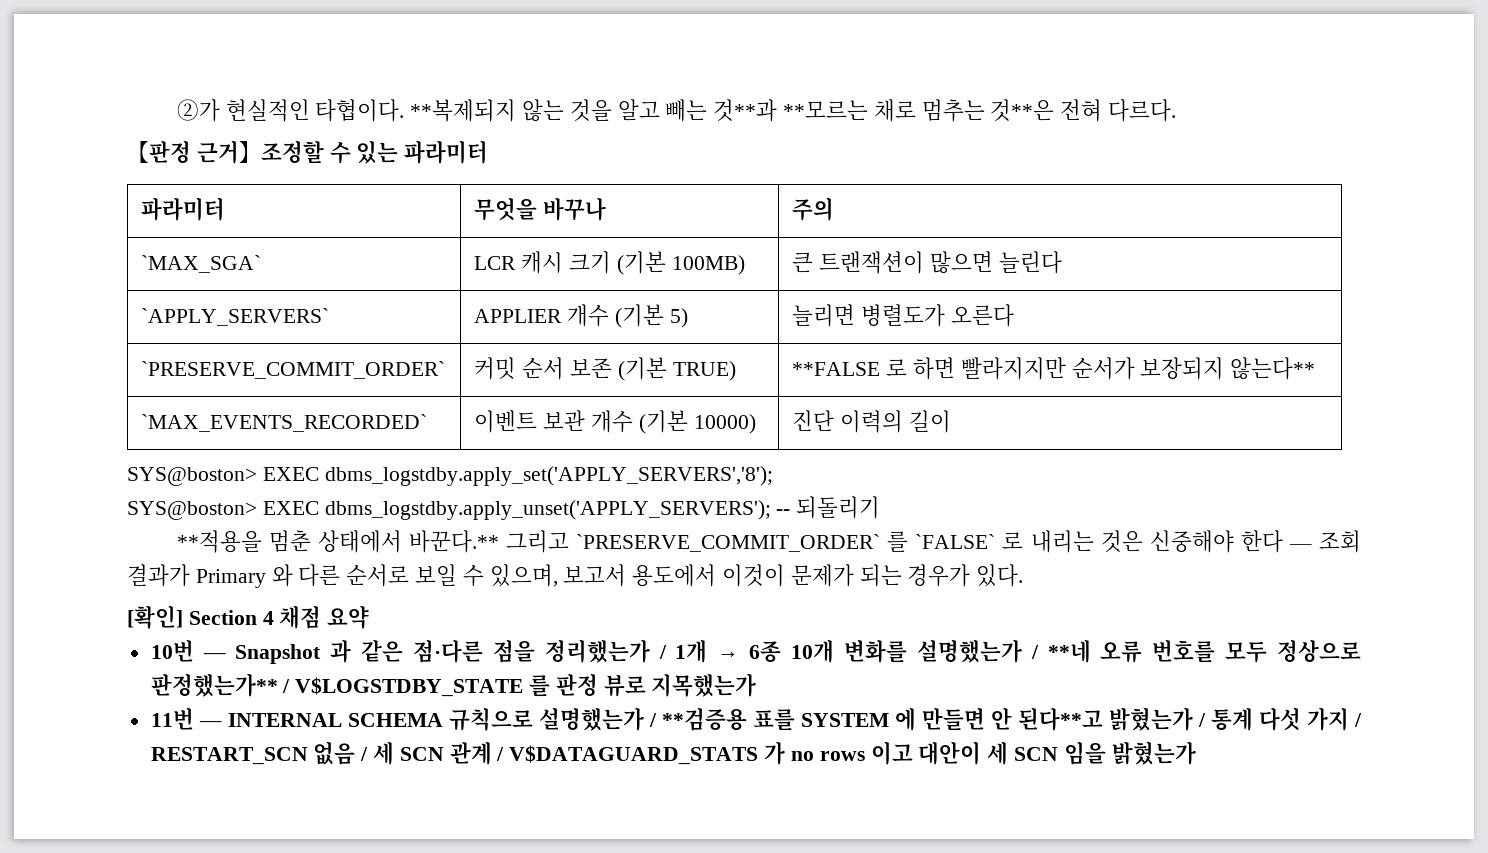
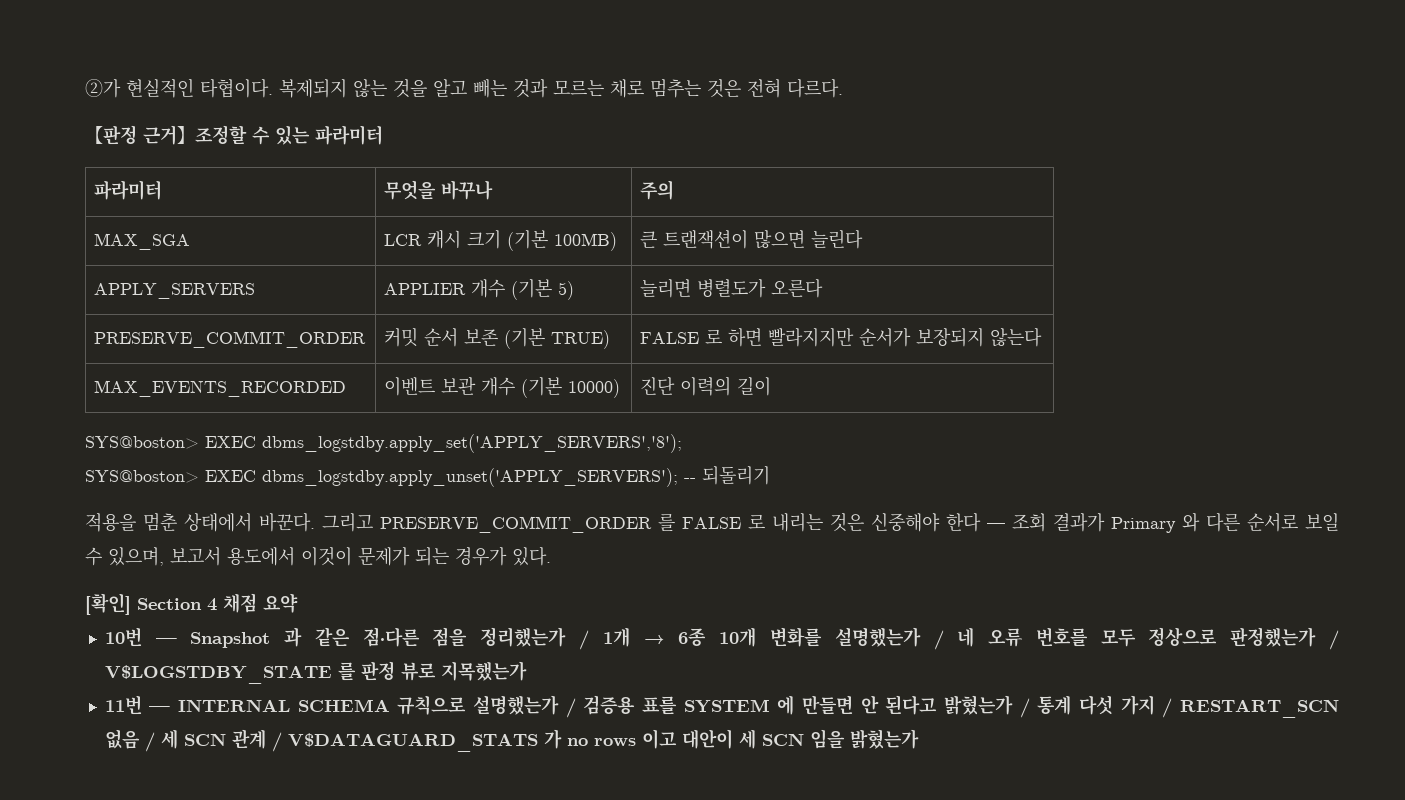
[410,99,517,122] **복제되지 -> [279,78,347,98] 복제되지
[713,99,869,122] 것**과 **모르는 -> [513,78,604,98] 것과 모르는
[990,99,1055,122] 것**은 -> [707,78,741,98] 것은
[141,255,262,273] `MAX_SGA` -> [94,233,191,250] MAX_SGA
[141,308,330,326] `APPLY_SERVERS` -> [94,283,256,299] APPLY_SERVERS
[141,361,446,379] `PRESERVE_COMMIT_ORDER` -> [94,331,367,348] PRESERVE_COMMIT_ORDER
[792,362,881,376] **FALSE -> [640,332,700,344] FALSE
[1230,357,1316,380] [141,414,428,432] 않는다** // `MAX_EVENTS_RECORDED` -> [990,327,1043,347] [94,380,347,397] 않는다 // MAX_EVENTS_RECORDED
[176,530,262,553] **적용을 -> [85,513,136,532] 적용을
[409,530,996,553] 바꾼다.** 그리고 `PRESERVE_COMMIT_ORDER` 를 `FALSE` -> [259,512,741,533] 바꾼다. 그리고 PRESERVE_COMMIT_ORDER 를 FALSE
[1047,640,1091,663] **네 -> [957,627,975,647] 네
[150,673,278,697] 판정했는가** -> [1230,627,1317,647] 판정했는가
[661,708,747,731] **검증용 -> [583,695,636,715] 검증용
[1017,708,1103,731] 된다**고 -> [885,695,938,715] 된다고

